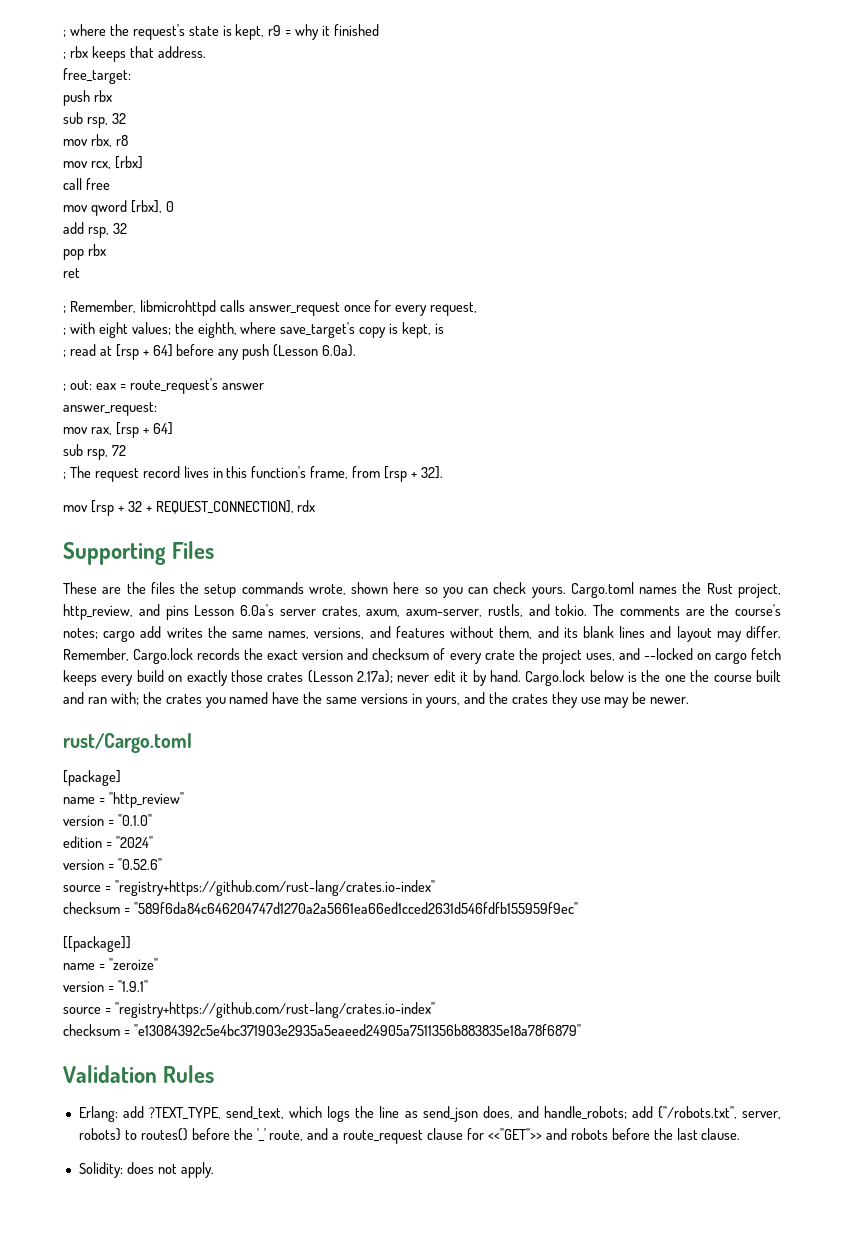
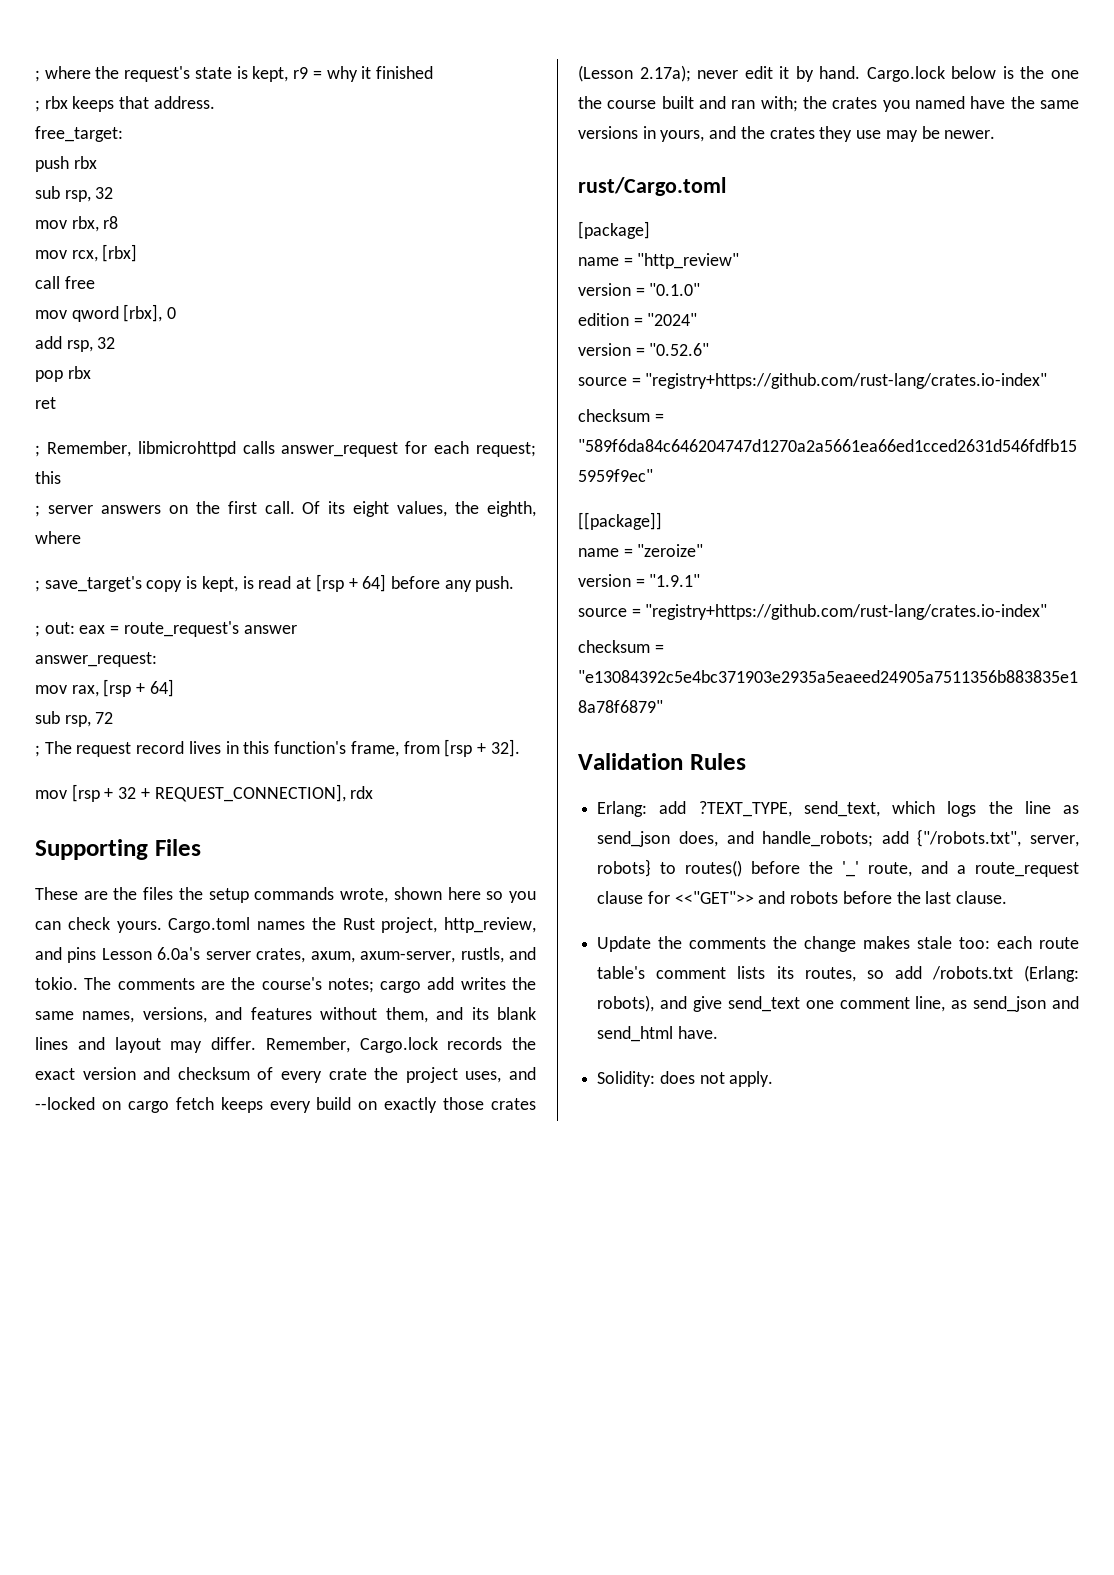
[343,300,478,316] [63,322,171,338] once for every request, // ; with eight values; -> [405,441,536,457] [35,471,61,484] [35,501,448,517] for each request; this // ; server answers on the first call. Of its eight values,
(277, 328) none -> [35,580,40,592] // ;
[63,350,66,357] // ; -> (254, 582) none
[242,344,357,360] push (Lesson 6.0a). -> [475,576,515,592] push.
(741, 1134) none -> [597,936,1079,952] [597,965,1079,982] [597,995,1079,1012] [597,1026,718,1042] // Update the comments the change makes stale too: each route table's comment lists its routes, so add /robots.txt (Erlang: robots), and give send_text one comment line, as send_json and send_html have.

